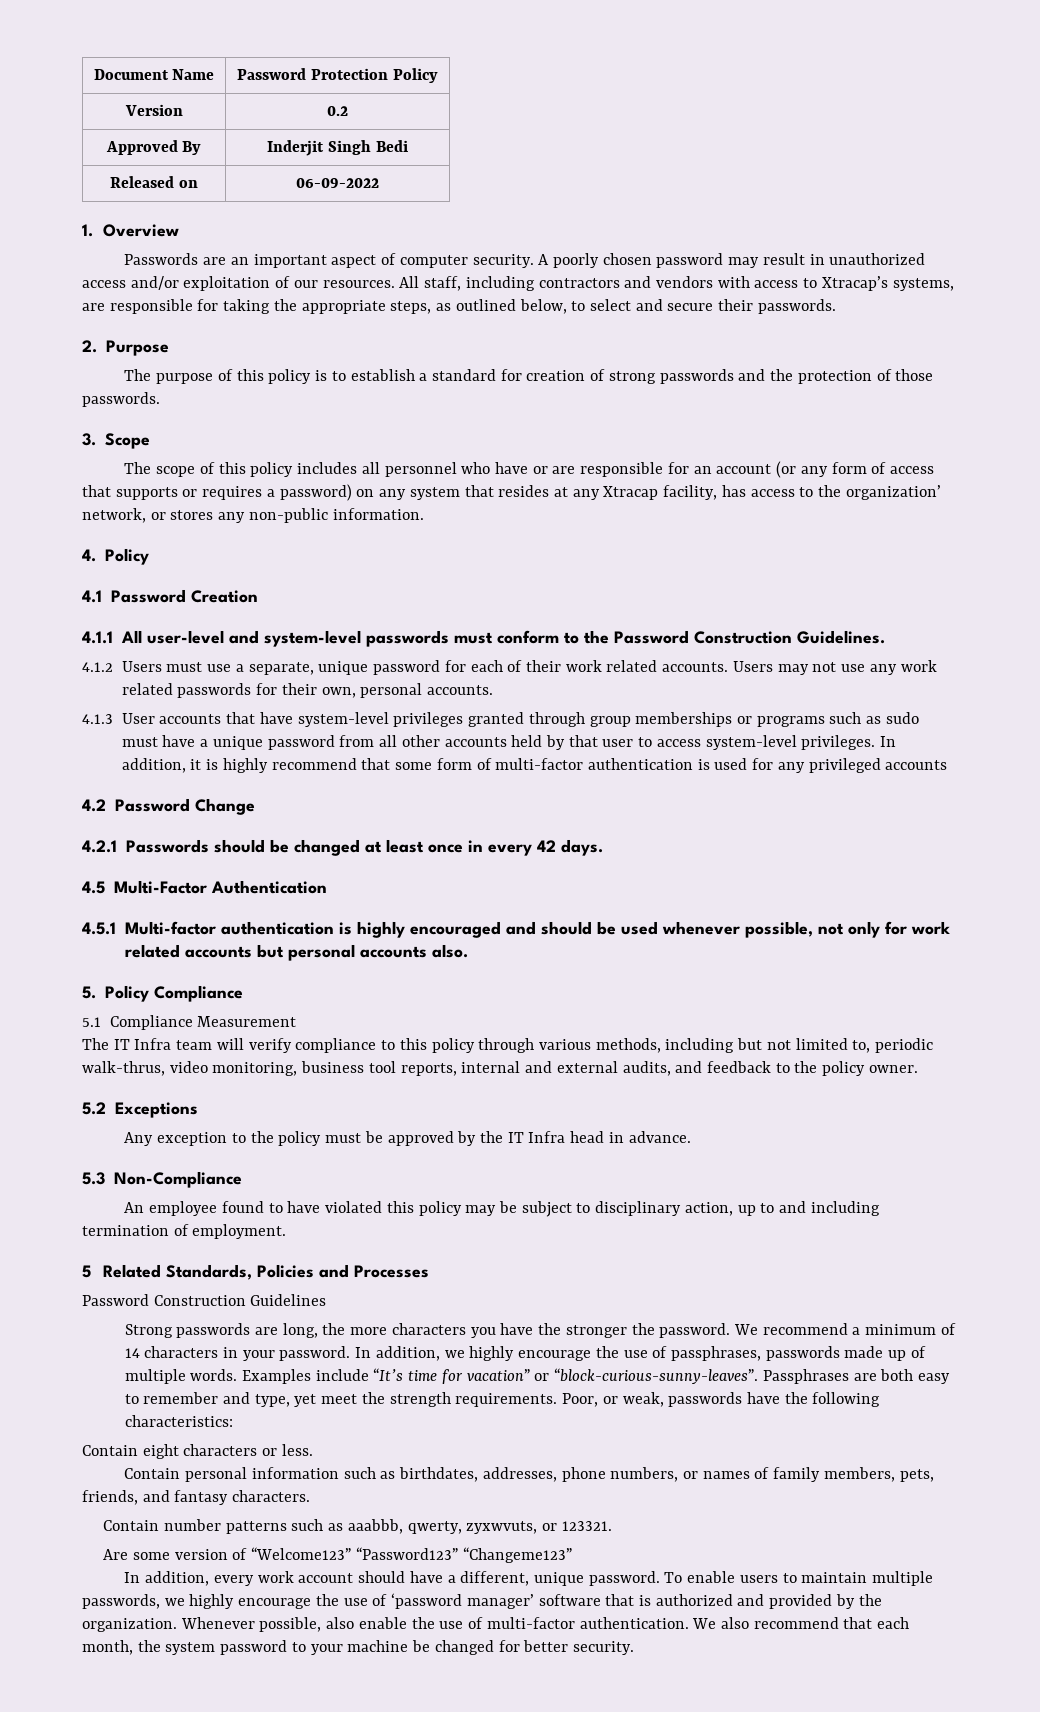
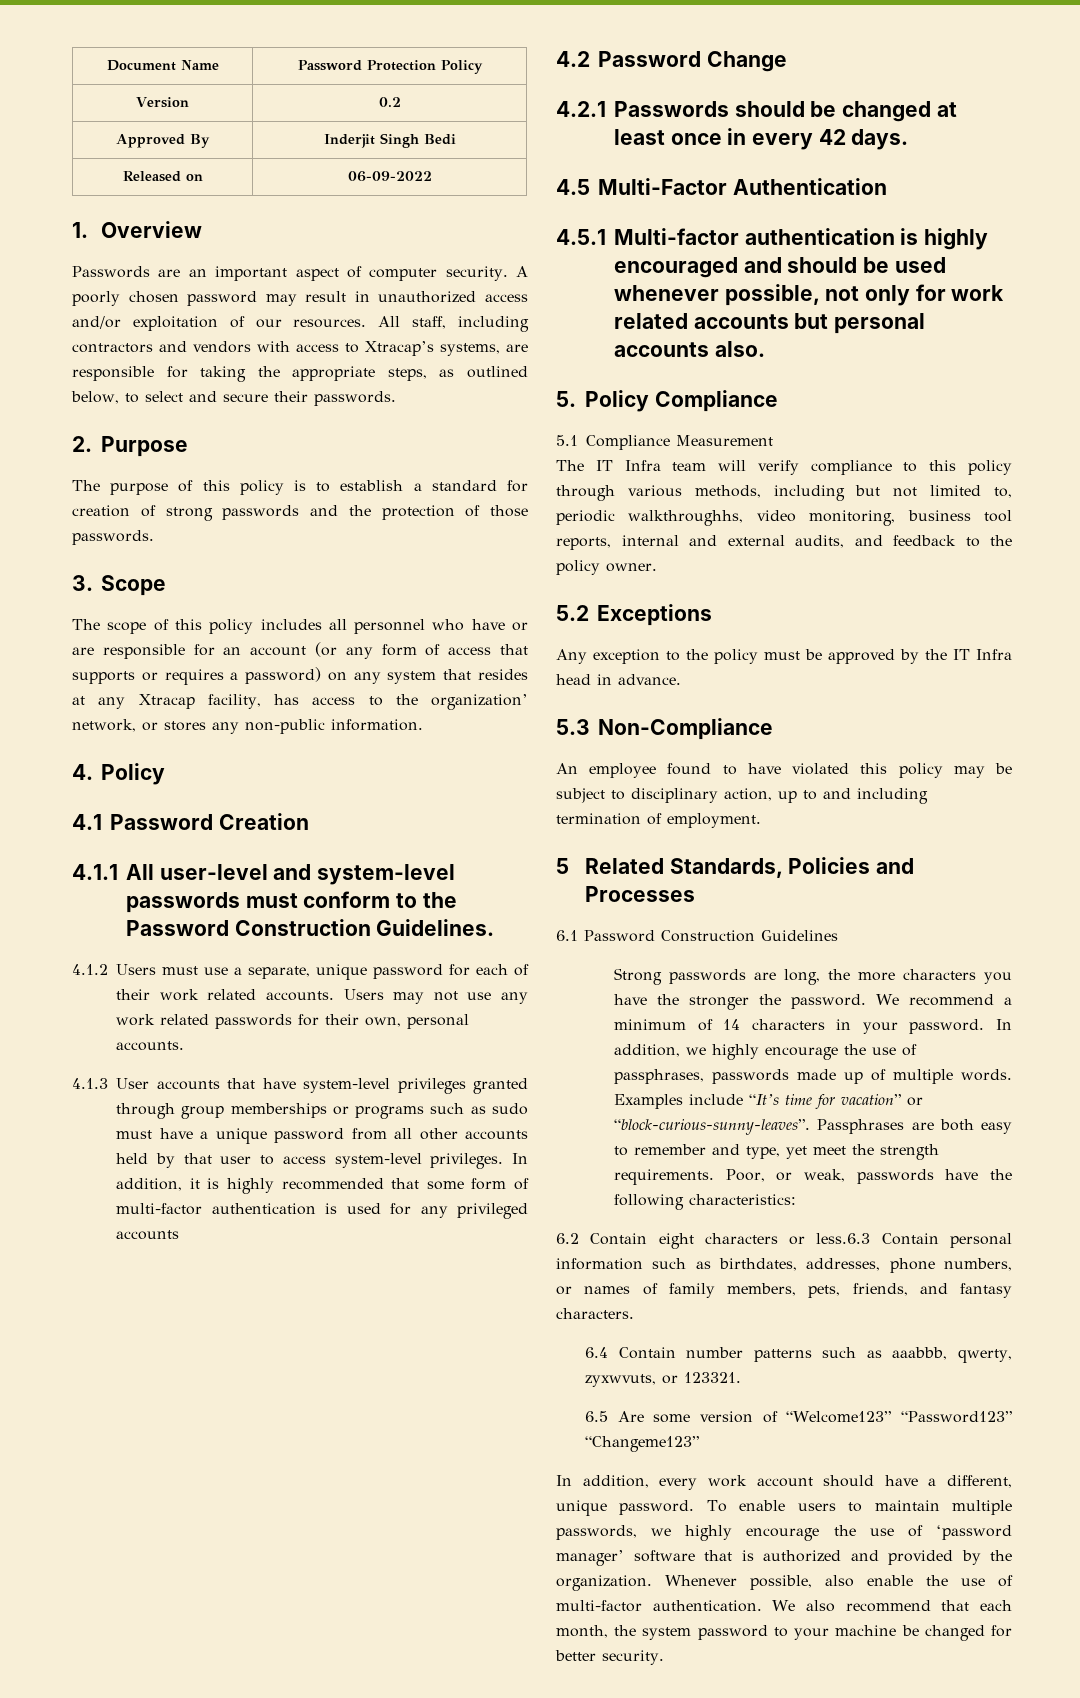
[271,758,357,770] recommend -> [281,1178,384,1190] recommended
[82,1061,165,1076] walk-thrus, -> [628,510,744,526] walkthroughhs,
(430, 1271) none -> [556,930,578,941] 6.1
(233, 1421) none -> [556,1233,579,1244] 6.2
[281,1444,313,1456] less. // -> [816,1233,871,1244] less.6.3
(311, 1496) none -> [585,1347,609,1358] 6.4
(612, 1526) none -> [585,1411,609,1422] 6.5

